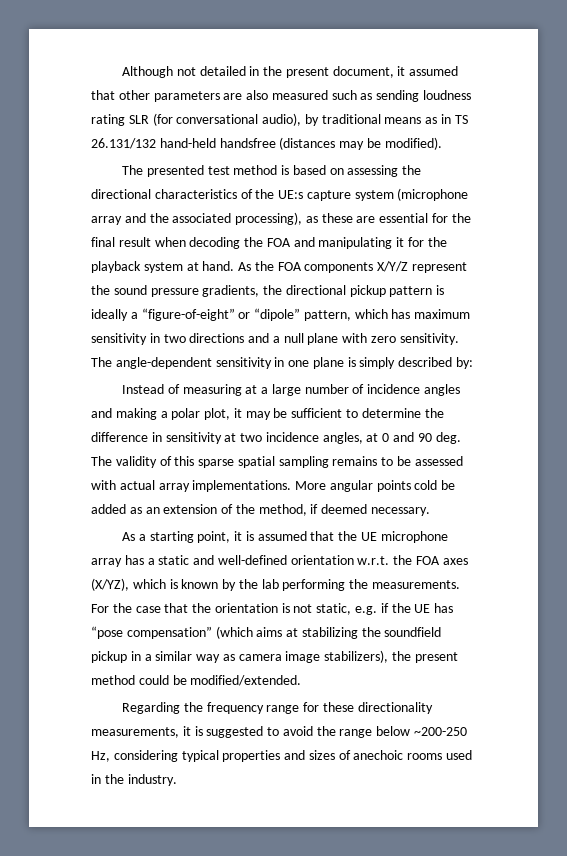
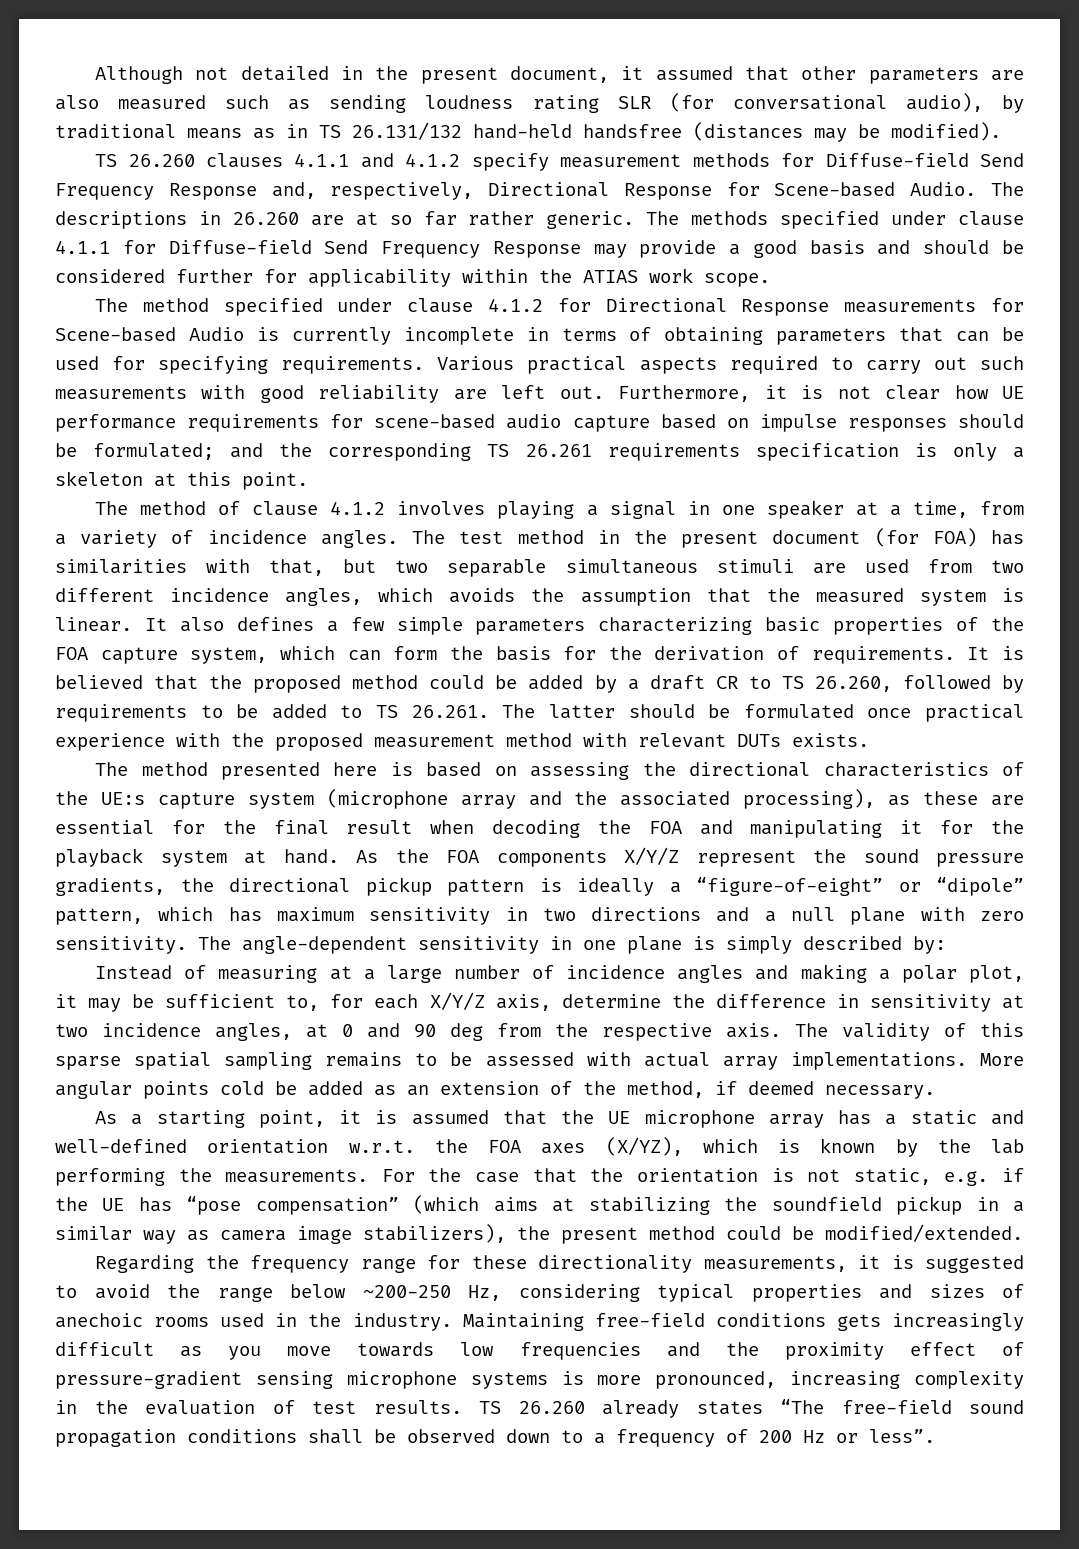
[121,165,278,177] The presented test method -> [95,153,1024,171] [55,182,1025,200] [55,211,1024,229] [55,240,1024,258] [55,268,770,287] [95,298,1025,316] [55,327,1024,345] [55,356,1024,374] [55,385,1024,403] [55,414,1025,432] [55,443,1024,461] [55,471,308,490] [95,500,1024,519] [55,528,1024,548] [55,559,1025,577] [55,588,1024,606] [55,617,1024,635] [55,646,1024,664] [55,675,1024,693] [55,704,1025,722] [55,733,869,751] [95,762,378,780] TS 26.260 clauses 4.1.1 and 4.1.2 specify measurement methods for Diffuse-field Send Frequency Response and, respectively, Directional Response for Scene-based Audio. The descriptions in 26.260 are at so far rather generic. The methods specified under clause 4.1.1 for Diffuse-field Send Frequency Response may provide a good basis and should be considered further for applicability within the ATIAS work scope. // The method specified under clause 4.1.2 for Directional Response measurements for Scene-based Audio is currently incomplete in terms of obtaining parameters that can be used for specifying requirements. Various practical aspects required to carry out such measurements with good reliability are left out. Furthermore, it is not clear how UE performance requirements for scene-based audio capture based on impulse responses should be formulated; and the corresponding TS 26.261 requirements specification is only a skeleton at this point. // The method of clause 4.1.2 involves playing a signal in one speaker at a time, from a variety of incidence angles. The test method in the present document (for FOA) has similarities with that, but two separable simultaneous stimuli are used from two different incidence angles, which avoids the assumption that the measured system is linear. It also defines a few simple parameters characterizing basic properties of the FOA capture system, which can form the basis for the derivation of requirements. It is believed that the proposed method could be added by a draft CR to TS 26.260, followed by requirements to be added to TS 26.261. The latter should be formulated once practical experience with the proposed measurement method with relevant DUTs exists. // The method presented here
[346,409,359,418] to -> [286,992,551,1011] to, for each X/Y/Z axis,
[435,432,461,444] deg. -> [450,1023,781,1041] deg from the respective axis.
(177, 780) none -> [462,1313,1024,1331] [55,1342,1025,1360] [55,1371,1024,1389] [55,1399,1024,1418] [55,1429,935,1447] Maintaining free-field conditions gets increasingly difficult as you move towards low frequencies and the proximity effect of pressure-gradient sensing microphone systems is more pronounced, increasing complexity in the evaluation of test results. TS 26.260 already states “The free-field sound propagation conditions shall be observed down to a frequency of 200 Hz or less”.

